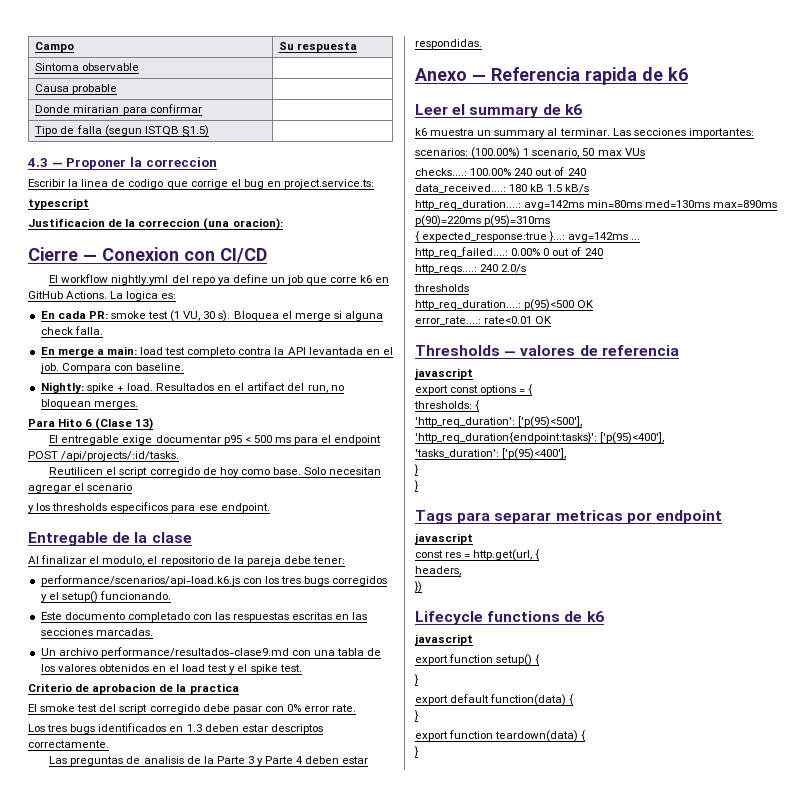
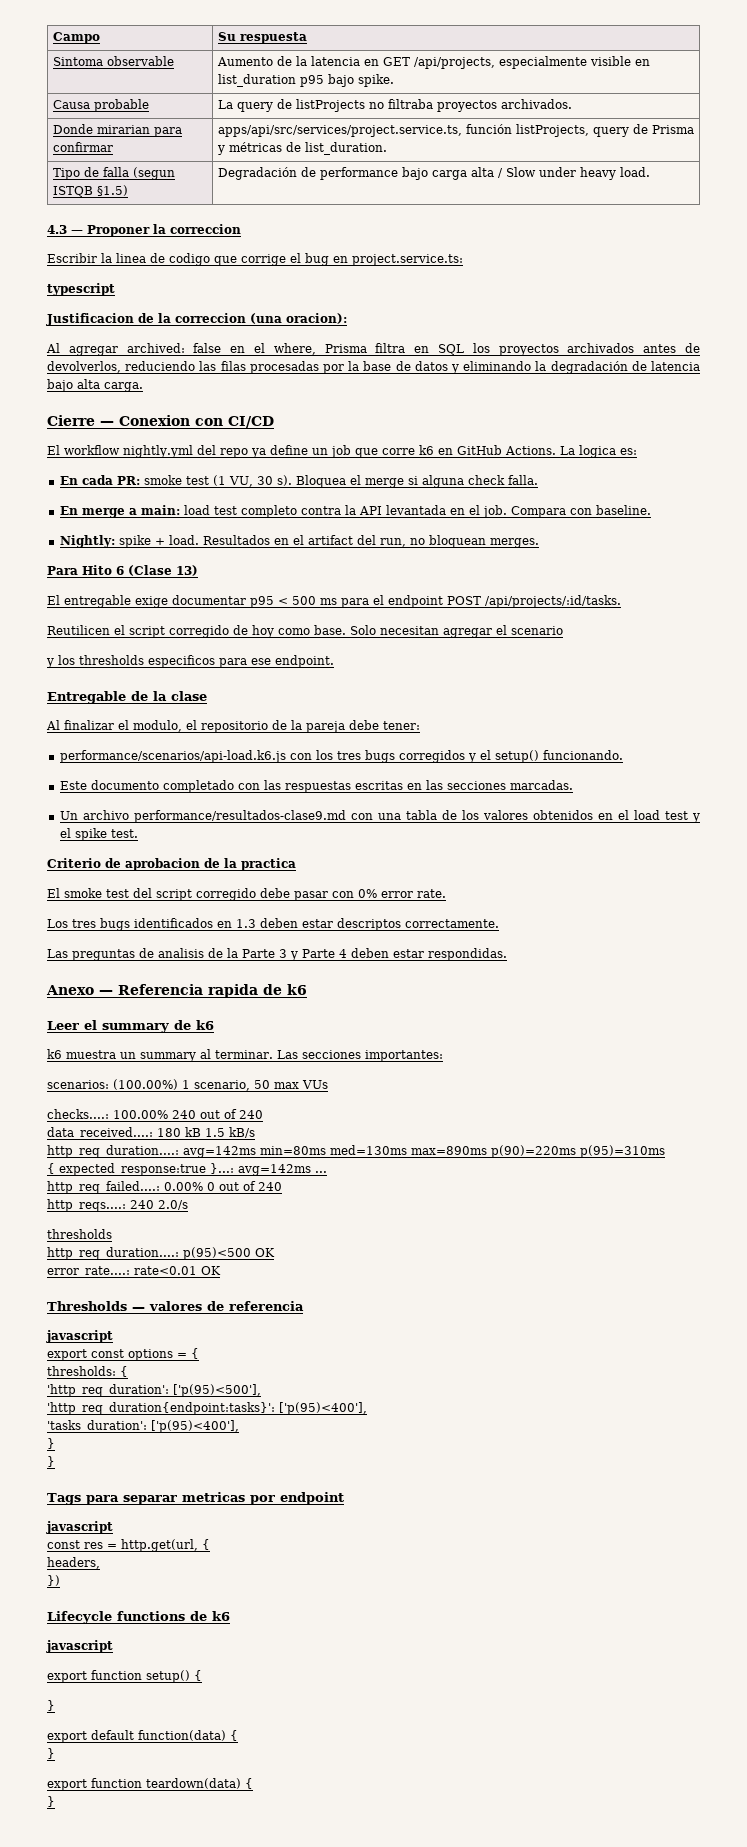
[35,84,118,94] [35,104,202,115] // Causa probable | // Donde mirarian para confirmar | -> [216,56,650,69] [217,74,394,87] [52,99,149,112] [217,99,572,112] [52,124,182,137] [52,142,113,152] [217,124,694,137] [216,142,387,155] Aumento de la latencia en GET /api/projects, especialmente visible en list_duration p95 bajo spike. // Causa probable | La query de listProjects no filtraba proyectos archivados. // Donde mirarian para confirmar | apps/api/src/services/project.service.ts, función listProjects, query de Prisma y métricas de list_duration.
(209, 131) none -> [217,167,650,180] Degradación de performance bajo carga alta / Slow under heavy load.
(283, 224) none -> [46,343,700,356] [47,361,700,374] [47,379,143,392] // Al agregar archived: false en el where, Prisma filtra en SQL los proyectos archivados antes de devolverlos, reduciendo las filas procesadas por la base de datos y eliminando la degradación de latencia bajo alta carga.

